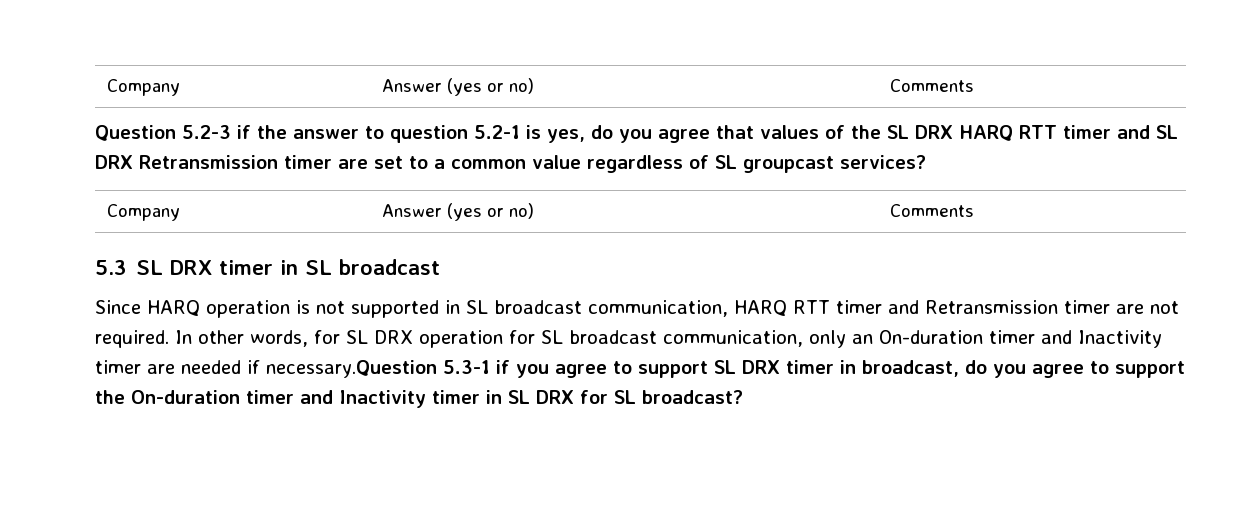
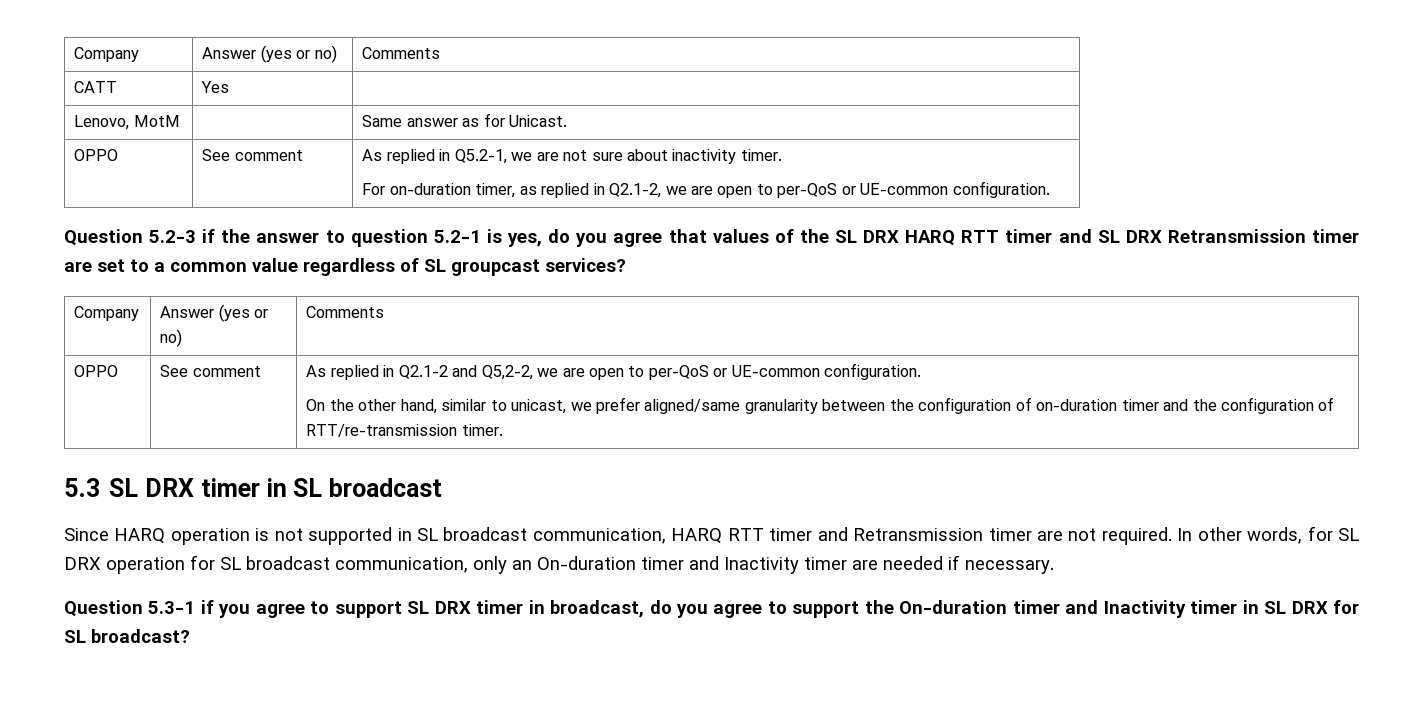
[107,79,181,96] [382,78,535,96] [890,79,975,92] Company | Answer (yes or no) | Comments -> [74,47,140,62] [202,45,337,63] [362,47,441,59] [74,81,118,93] [201,81,230,93] [74,115,180,130] [362,113,568,127] [74,149,119,161] [202,149,303,161] [362,149,782,164] [362,181,1050,198] Company | Answer (yes or no) | Comments // CATT | Yes | // Lenovo, MotM | | Same answer as for Unicast. // OPPO | See comment | As replied in Q5.2-1, we are not sure about inactivity timer. // For on-duration timer, as replied in Q2.1-2, we are open to per-QoS or UE-common configuration.
(975, 210) none -> [74,365,119,377] [160,365,261,377] [306,363,922,380] [306,397,1335,414] [306,424,503,437] // OPPO | See comment | As replied in Q2.1-2 and Q5,2-2, we are open to per-QoS or UE-common configuration. // On the other hand, similar to unicast, we prefer aligned/same granularity between the configuration of on-duration timer and the configuration of RTT/re-transmission timer.
[266,360,437,378] necessary.Question -> [965,560,1054,574] [64,600,143,617] necessary. // Question

